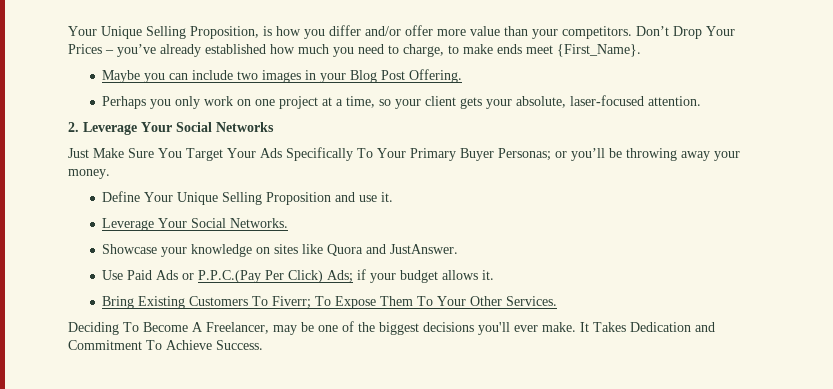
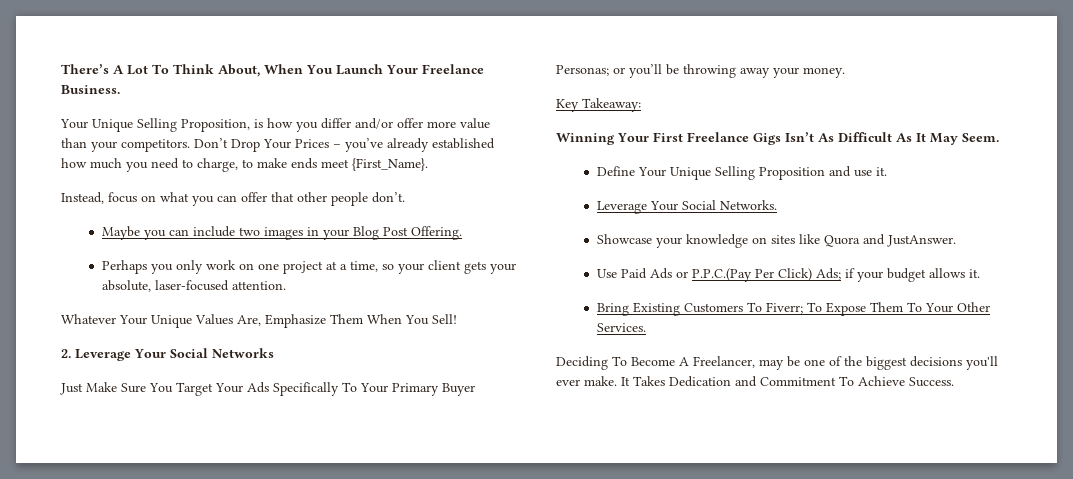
(68, 31) none -> [61,64,484,77] [61,85,120,94] There’s A Lot To Think About, When You Launch Your Freelance Business. //
(641, 50) none -> [61,192,405,206] // Instead, focus on what you can offer that other people don’t.
(702, 101) none -> [61,314,457,328] // Whatever Your Unique Values Are, Emphasize Them When You Sell!
(110, 174) none -> [556,98,641,112] [556,132,999,145] // Key Takeaway: // Winning Your First Freelance Gigs Isn’t As Difficult As It May Seem.

